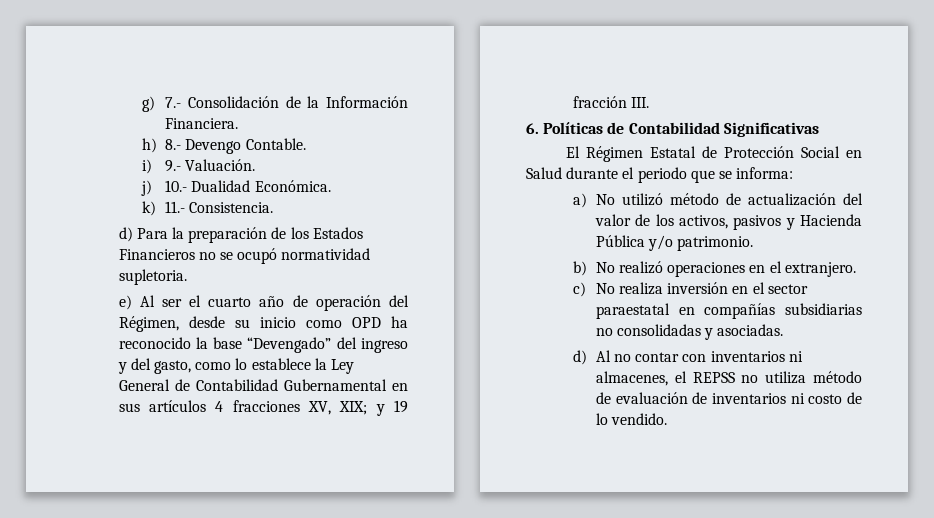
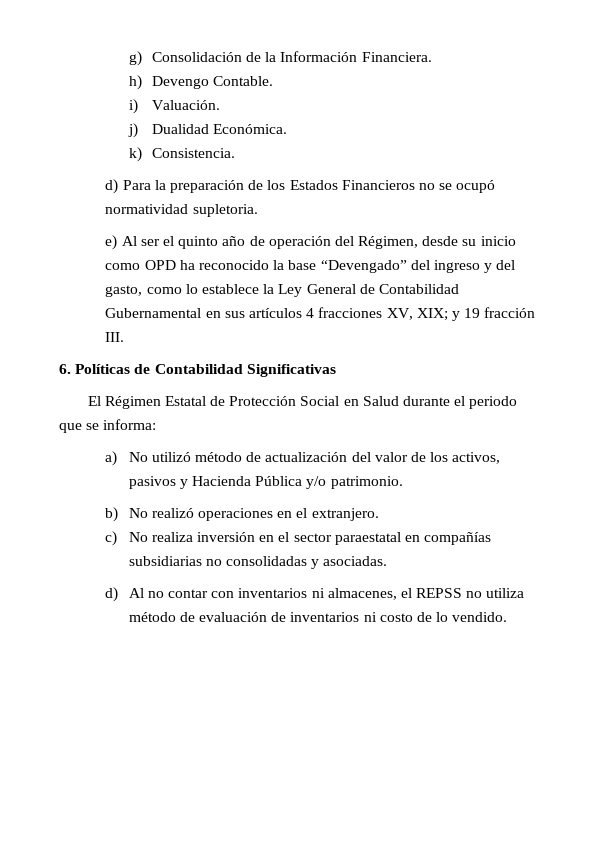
[165,97,182,108] 7.- -> (142, 58) none
[165,139,182,150] 8.- -> (142, 82) none
[165,160,182,172] 9.- -> (138, 106) none
[165,180,188,192] 10.- -> (138, 130) none
[165,201,186,213] 11.- -> (142, 154) none
[208,297,252,307] cuarto -> [178,236,219,249] quinto

